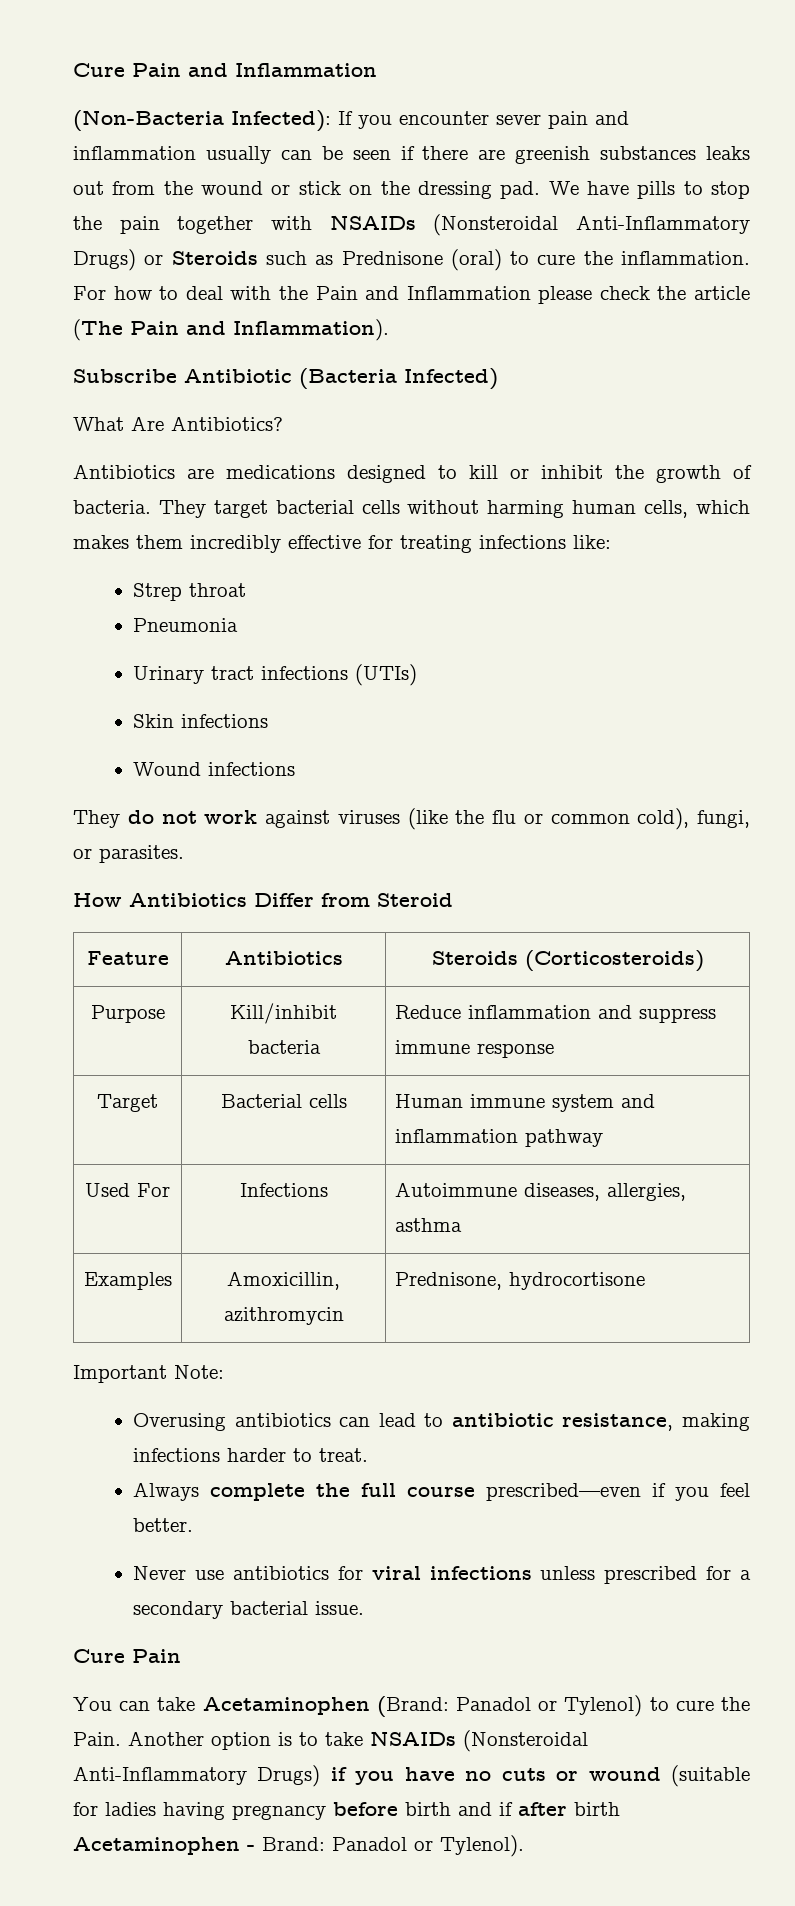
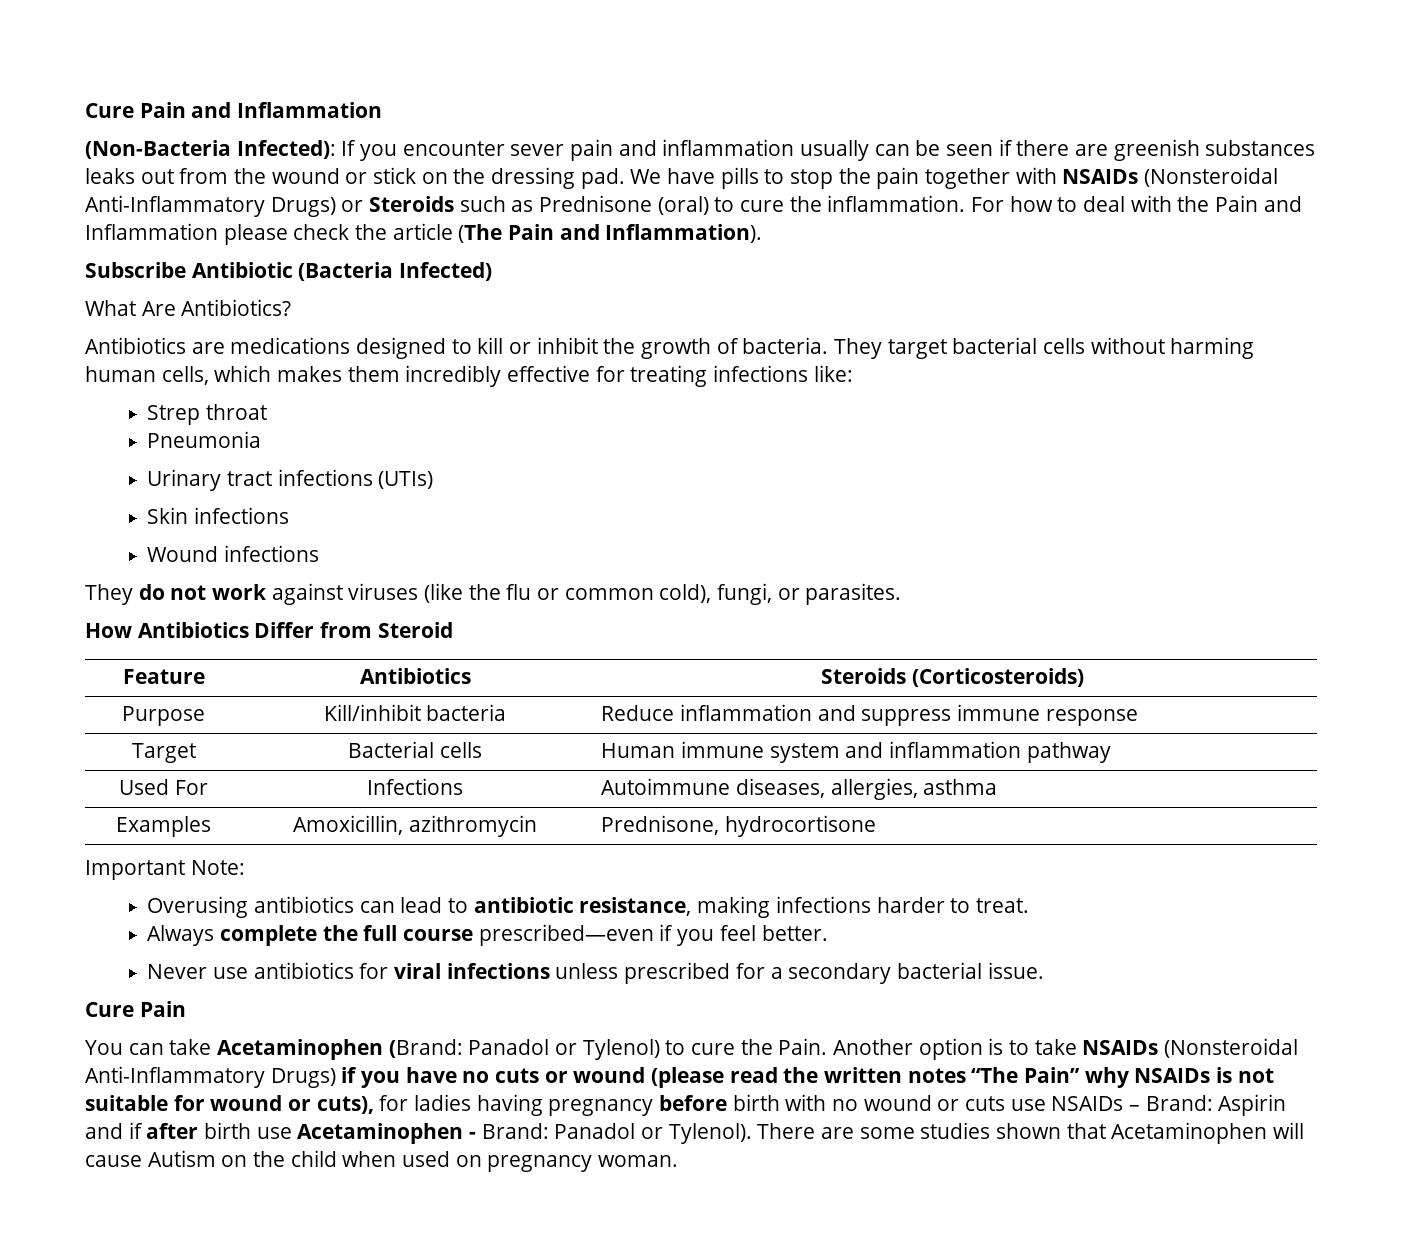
[671,1765,751,1787] (suitable -> [651,1067,1274,1088] [85,1095,374,1114] (please read the written notes “The Pain” why NSAIDs is not suitable for wound or cuts),
(451, 1809) none -> [785,1094,1287,1116] with no wound or cuts use NSAIDs – Brand: Aspirin
(620, 1809) none -> [256,1127,292,1139] use
(524, 1846) none -> [757,1122,1305,1144] [85,1150,679,1172] There are some studies shown that Acetaminophen will cause Autism on the child when used on pregnancy woman.

